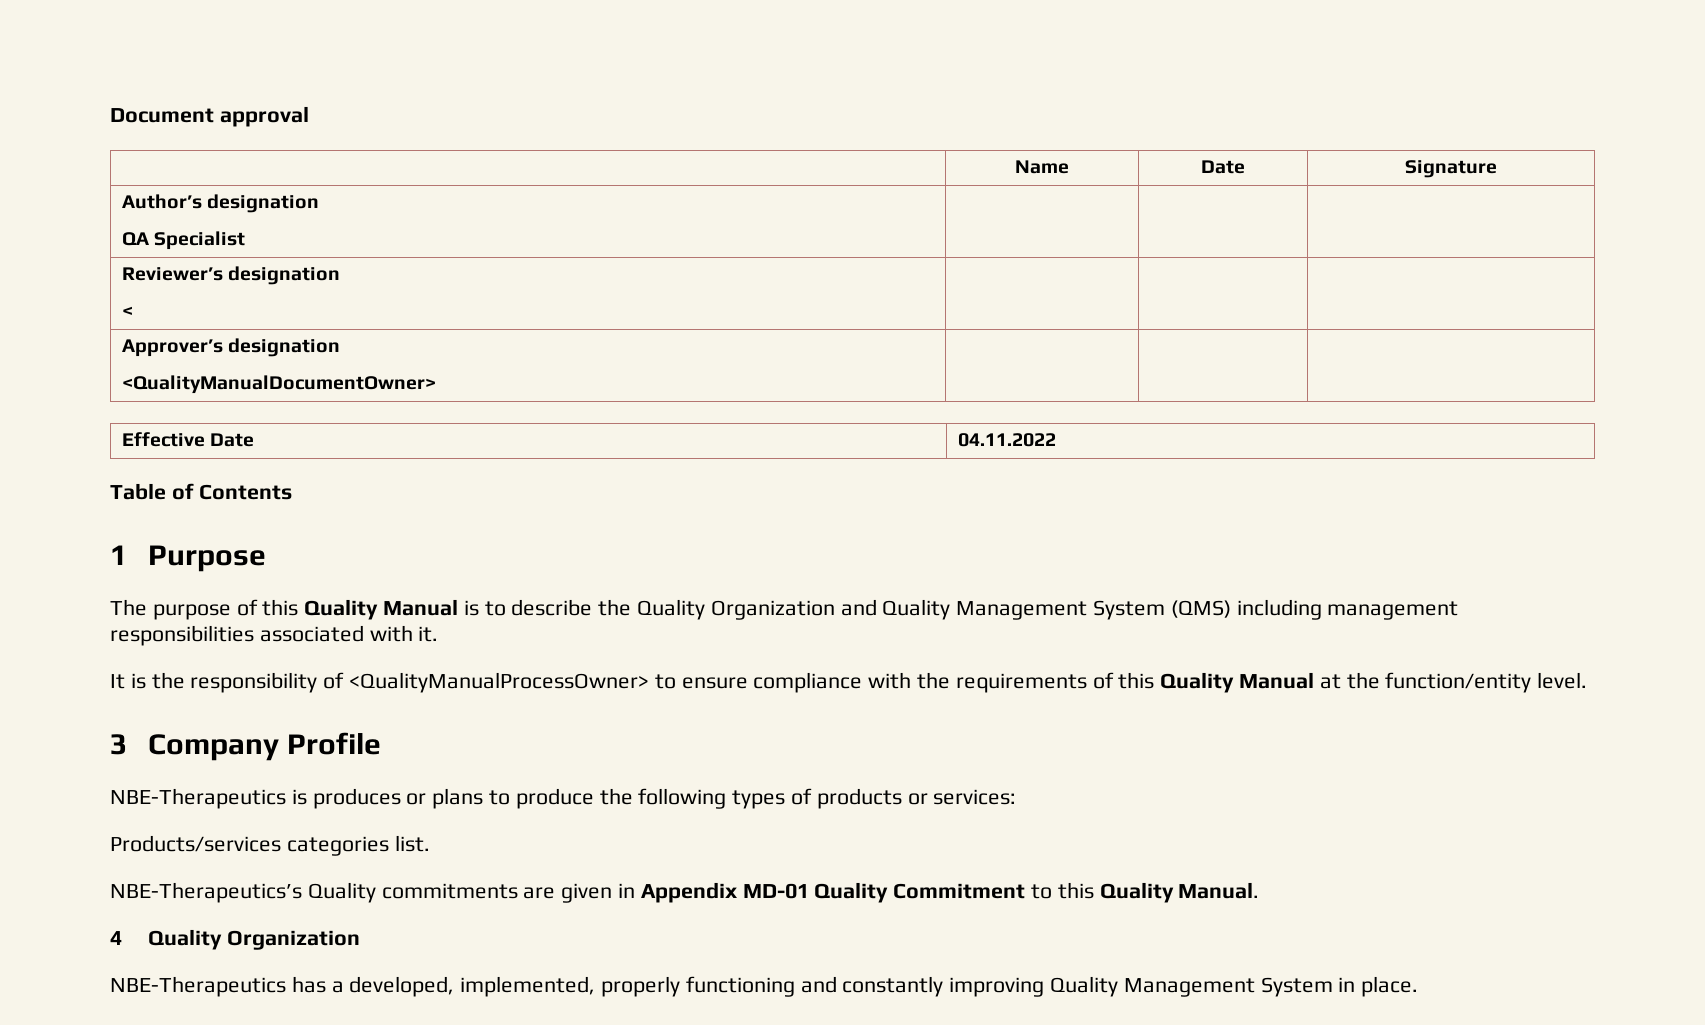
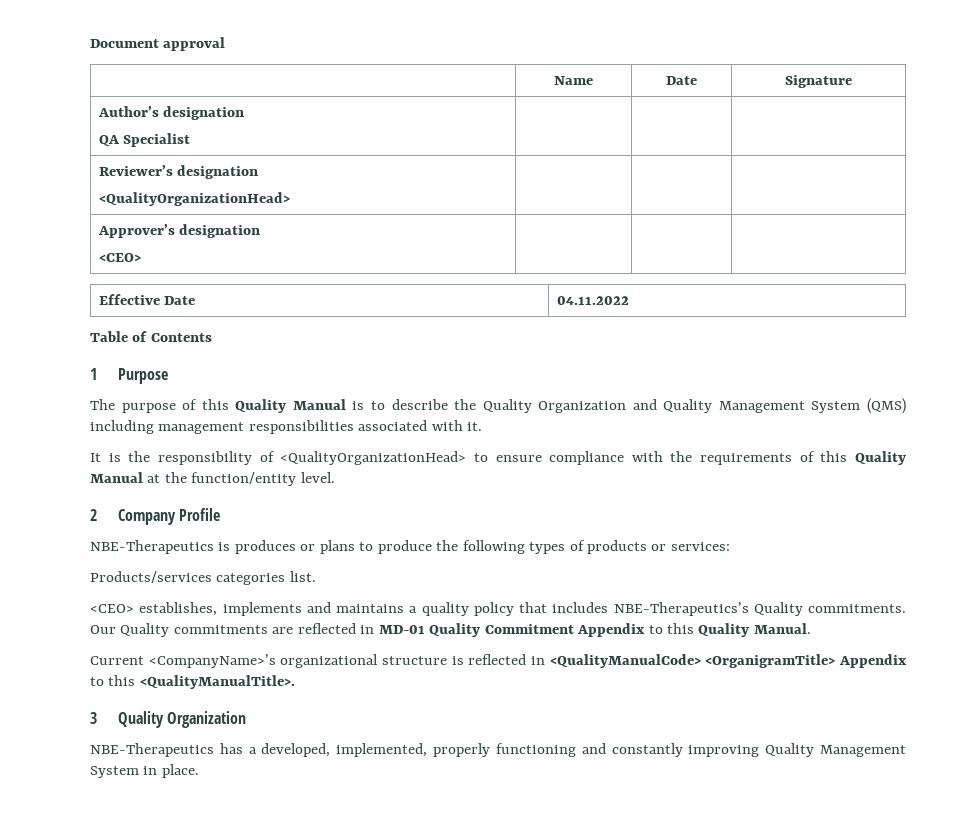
[121,306,133,317] < -> [98,192,290,206] <QualityOrganizationHead>
[121,375,436,394] <QualityManualDocumentOwner> -> [98,253,141,262] <CEO>
[349,672,650,693] <QualityManualProcessOwner> -> [280,451,467,465] <QualityOrganizationHead>
[110,734,127,755] 3 -> [90,509,97,521] 2
[110,882,738,903] NBE-Therapeutics’s Quality commitments are given in Appendix -> [90,602,906,616] [90,623,375,637] <CEO> establishes, implements and maintains a quality policy that includes NBE-Therapeutics’s Quality commitments. Our Quality commitments are reflected in
(1026, 891) none -> [577,623,646,637] Appendix
[110,931,122,945] 4 -> [90,654,907,668] [90,675,295,689] [90,712,97,724] Current <CompanyName>’s organizational structure is reflected in <QualityManualCode> <OrganigramTitle> Appendix to this <QualityManualTitle>. // 3

